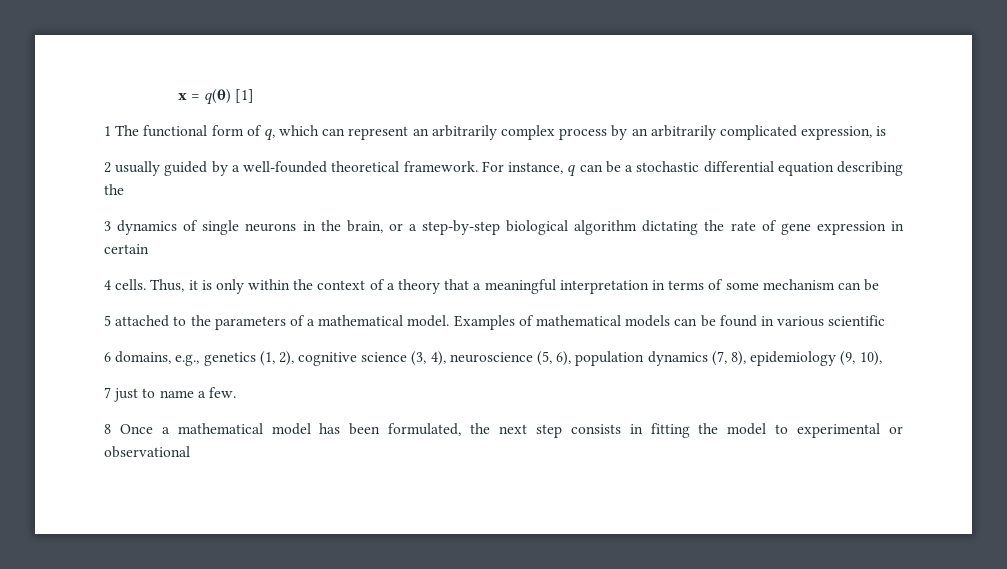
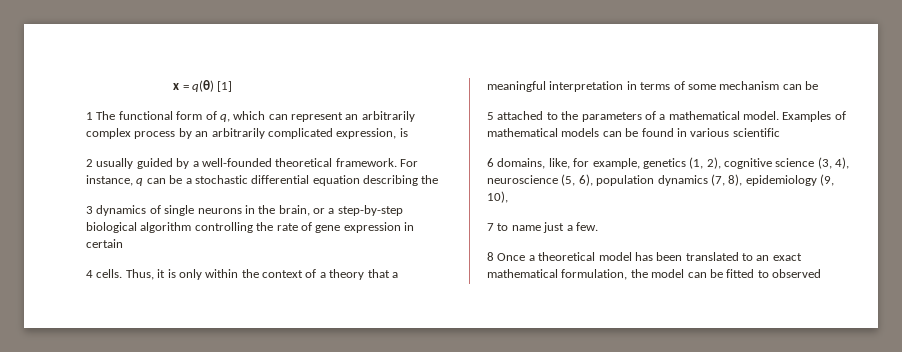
[642,220,699,235] dictating -> [194,222,253,233] controlling
[175,354,200,366] e.g., -> [548,158,640,169] like, for example,
[114,388,139,402] just -> (494, 227) none
(194, 394) none -> [543,222,565,233] just
[177,423,263,434] mathematical -> [538,252,596,261] theoretical
[388,423,904,438] [104,446,190,458] formulated, the next step consists in fitting the model to experimental or observational -> [685,252,802,261] [487,269,821,280] translated to an exact mathematical formulation, the model can be fitted to observed

